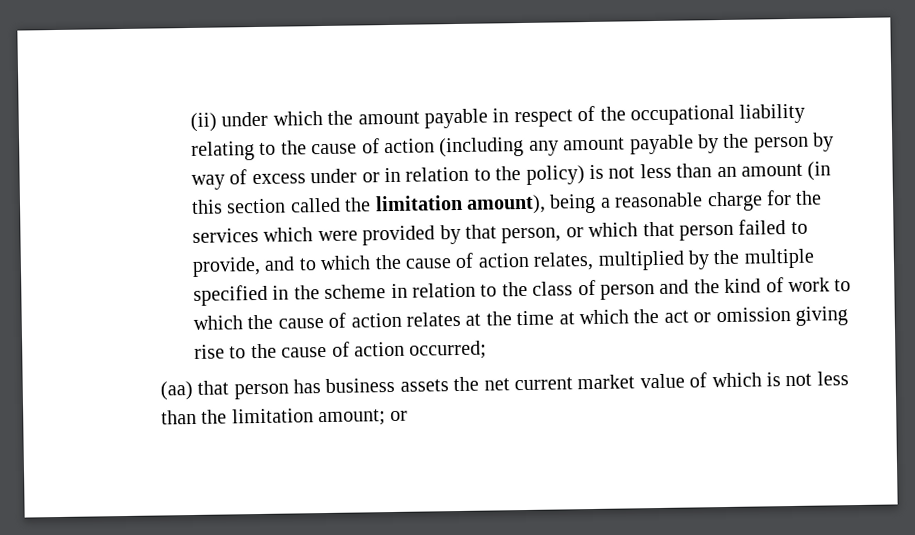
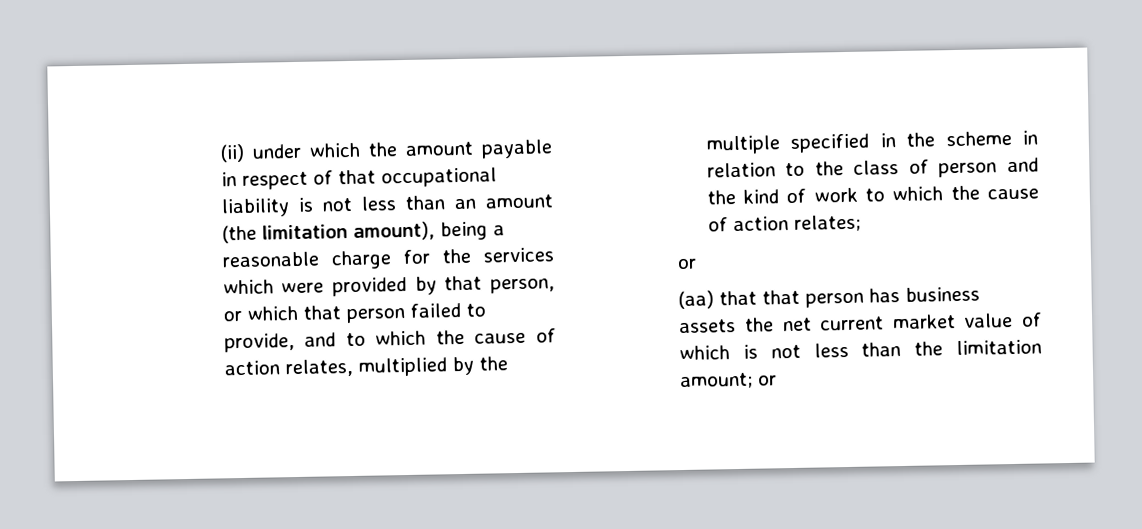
[599,106,626,121] the -> [337,169,376,185] that
[190,132,835,161] [190,165,585,190] relating to the cause of action (including any amount payable by the person by way of excess under or in relation to the policy) -> (290, 208) none
[807,161,832,181] [190,197,372,214] (in this section called the -> [221,224,257,244] (the
[405,306,848,327] [193,340,488,360] relates at the time at which the act or omission giving rise to the cause of action occurred; -> [793,214,861,232] [677,258,698,270] relates; // or
(230, 387) none -> [762,289,801,305] that

